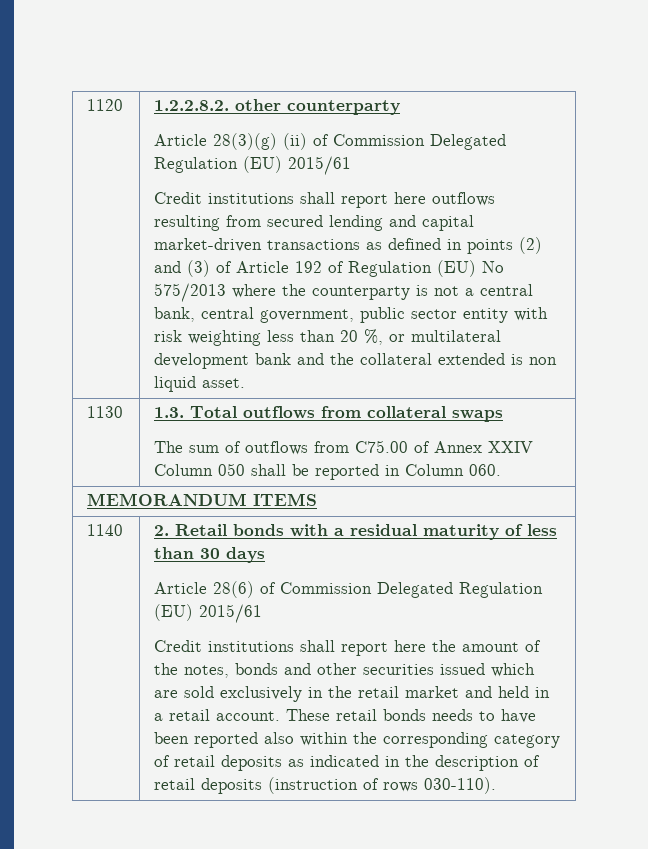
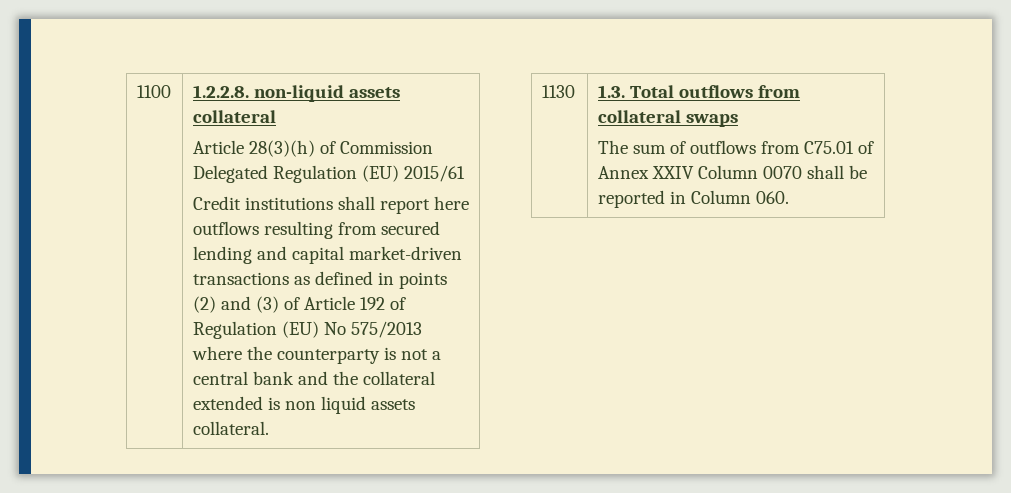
[87,99,124,111] [154,99,401,115] [154,133,308,150] 1120 | 1.2.2.8.2. other counterparty // Article 28(3)(g) (ii) -> [136,85,171,98] [192,85,400,102] [192,110,276,123] [192,140,315,157] 1100 | 1.2.2.8. non-liquid assets collateral // Article 28(3)(h)
[154,307,549,323] [154,329,502,346] [154,353,250,369] bank, central government, public sector entity with risk weighting less than 20 %, or multilateral development -> (248, 378) none
[202,378,246,388] asset. -> [370,399,415,410] [192,421,269,435] assets collateral.
[355,440,409,453] C75.00 -> [803,141,854,154] C75.01
[218,463,246,476] 050 -> [762,166,802,179] 0070
[87,493,318,506] [87,524,124,536] [154,524,558,540] [154,547,266,563] [154,581,544,598] [154,604,263,623] [154,640,542,656] [154,663,536,678] [154,686,551,702] [154,709,537,723] [154,732,561,748] [154,755,541,771] [154,777,497,794] // MEMORANDUM ITEMS // 1140 | 2. Retail bonds with a residual maturity of less than 30 days // Article 28(6) of Commission Delegated Regulation (EU) 2015/61 // Credit institutions shall report here the amount of the notes, bonds and other securities issued which are sold exclusively in the retail market and held in a retail account. These retail bonds needs to have been reported also within the corresponding category of retail deposits as indicated in the description of retail deposits (instruction of rows 030-110). -> (789, 197) none

